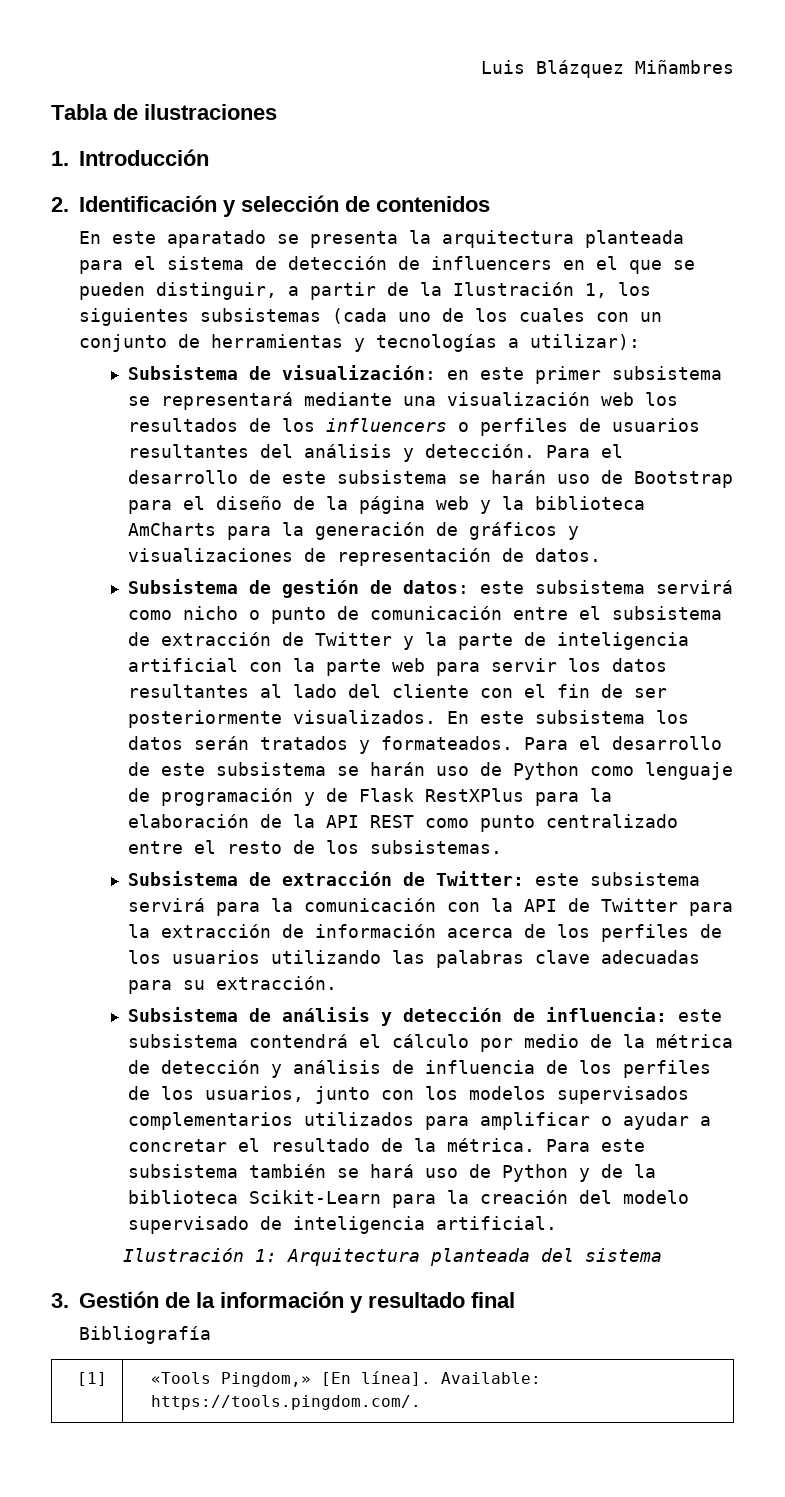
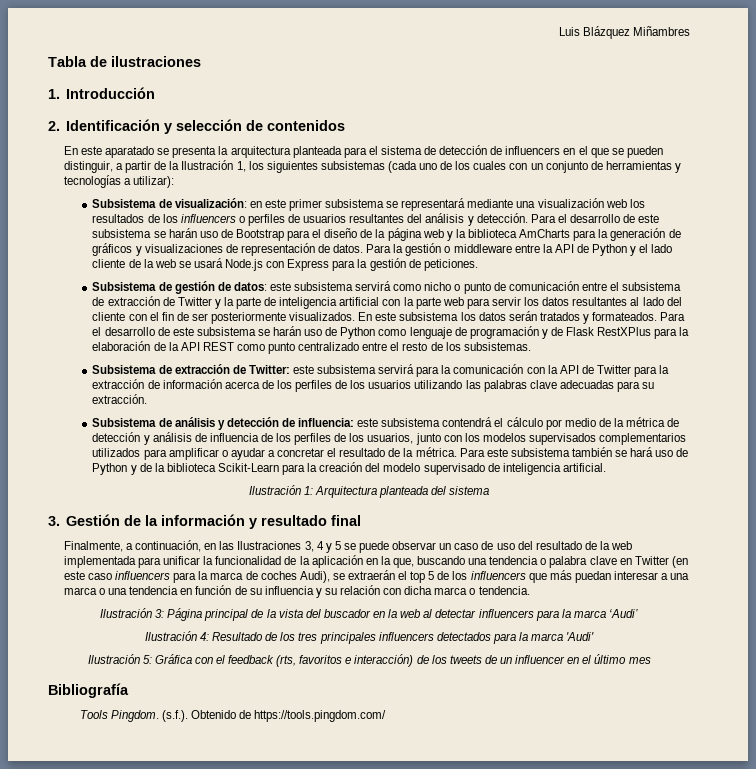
(601, 555) none -> [366,243,673,256] [92,258,478,271] Para la gestión o middleware entre la API de Python y el lado cliente de la web se usará Node.js con Express para la gestión de peticiones.
[79,1326,212,1344] [77,1372,108,1386] [150,1371,541,1387] [150,1395,421,1410] Bibliografía // [1] | «Tools Pingdom,» [En línea]. Available: https://tools.pingdom.com/. -> [63,540,633,553] [63,555,688,568] [63,570,690,583] [63,585,530,598] [100,608,638,621] [144,631,595,644] [87,654,651,667] [48,683,129,698] [79,710,387,722] Finalmente, a continuación, en las Ilustraciones 3, 4 y 5 se puede observar un caso de uso del resultado de la web implementada para unificar la funcionalidad de la aplicación en la que, buscando una tendencia o palabra clave en Twitter (en este caso influencers para la marca de coches Audi), se extraerán el top 5 de los influencers que más puedan interesar a una marca o una tendencia en función de su influencia y su relación con dicha marca o tendencia. // Ilustración 3: Página principal de la vista del buscador en la web al detectar influencers para la marca ‘Audi’ // Ilustración 4: Resultado de los tres principales influencers detectados para la marca 'Audi' // Ilustración 5: Gráfica con el feedback (rts, favoritos e interacción) de los tweets de un influencer en el último mes // Bibliografía // Tools Pingdom. (s.f.). Obtenido de https://tools.pingdom.com/

